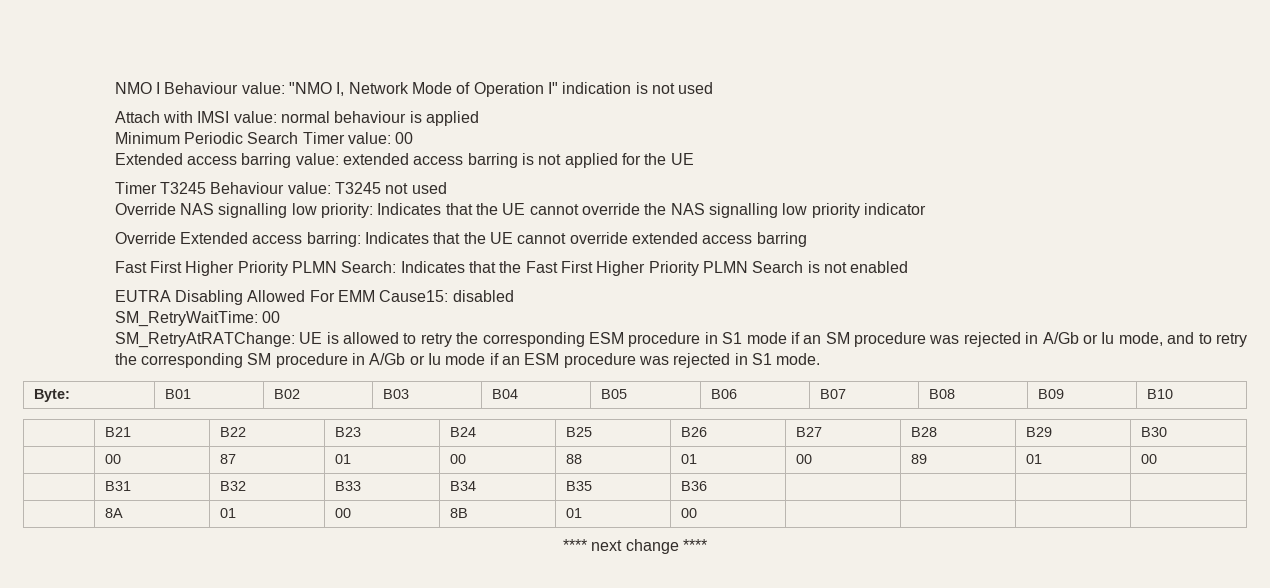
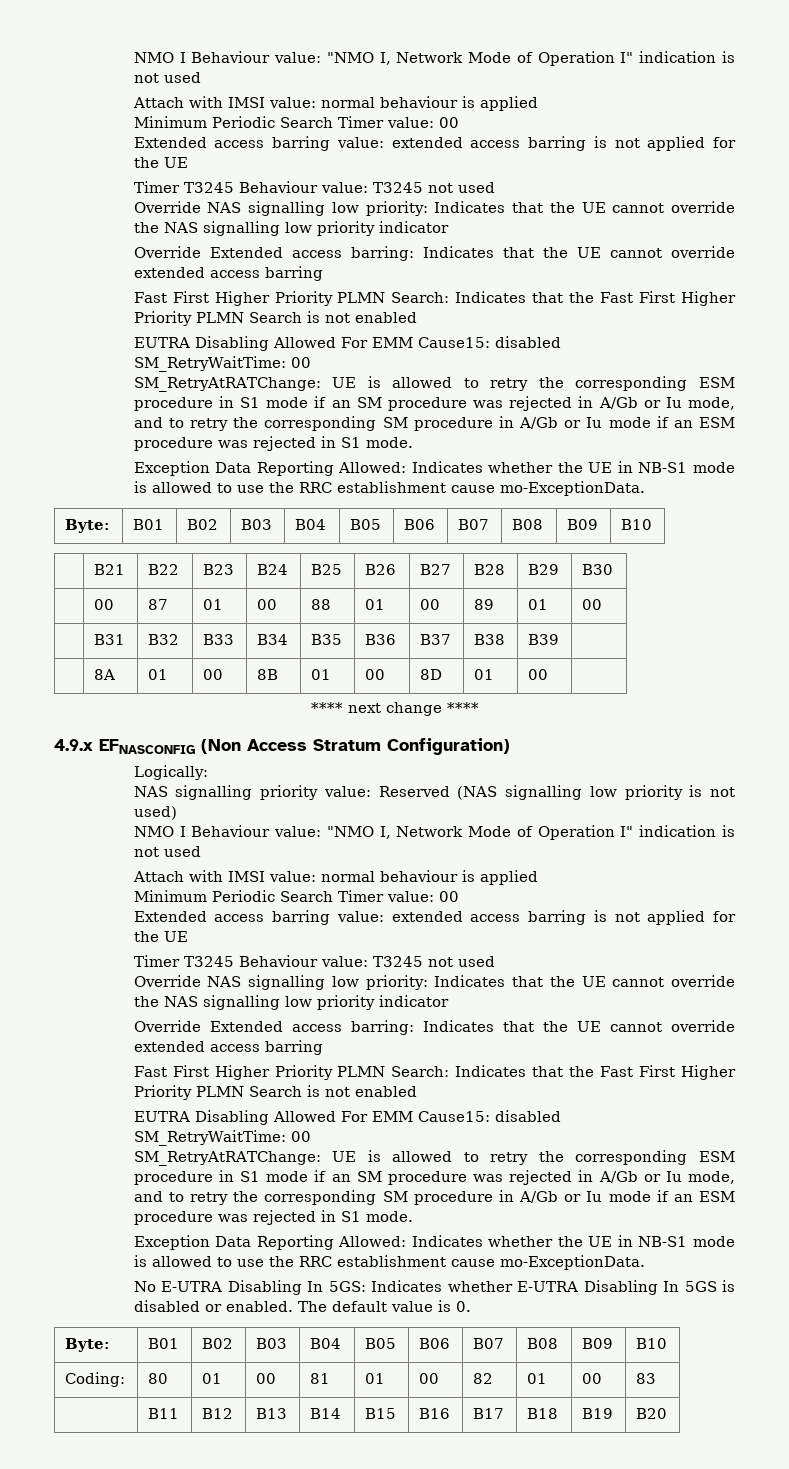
(821, 359) none -> [133,461,735,476] [133,481,645,496] // Exception Data Reporting Allowed: Indicates whether the UE in NB-S1 mode is allowed to use the RRC establishment cause mo-ExceptionData.
(708, 486) | | -> [420,634,452,645] [474,634,506,645] [528,634,560,645] B37 | B38 | B39
(698, 513) | | -> [420,669,443,680] [474,669,495,680] [528,669,549,680] 8D | 01 | 00
(707, 545) none -> [54,738,510,755] [133,765,208,780] [133,785,736,800] [133,806,177,820] [133,825,736,840] [133,846,201,857] [132,870,538,885] [133,890,459,902] [133,910,737,925] [133,931,188,942] [133,955,495,967] [133,975,736,990] [133,995,449,1010] [133,1020,735,1035] [133,1040,323,1055] [133,1065,736,1080] [133,1085,417,1100] [133,1110,561,1125] [133,1130,311,1146] [133,1150,736,1166] [133,1170,735,1185] [133,1190,735,1205] [133,1210,413,1225] [133,1235,735,1250] [133,1255,645,1270] [133,1280,736,1295] [133,1300,471,1312] [65,1338,111,1352] [148,1338,180,1349] [202,1338,234,1349] [256,1338,288,1349] [310,1338,342,1349] [365,1338,397,1349] [419,1338,451,1349] [473,1338,505,1349] [527,1338,559,1349] [582,1338,614,1349] [636,1338,668,1349] [65,1372,126,1387] [148,1373,169,1384] [202,1373,223,1384] [256,1373,277,1384] [310,1373,331,1384] [365,1373,386,1384] [419,1373,440,1384] [473,1373,494,1384] [527,1373,548,1384] [582,1373,603,1384] [636,1373,657,1384] [148,1408,180,1419] [202,1408,234,1419] [256,1408,288,1419] [310,1408,342,1419] [365,1408,397,1419] [419,1408,451,1419] [473,1408,505,1419] [527,1408,559,1419] [582,1408,614,1419] [636,1408,668,1419] // 4.9.x EFNASCONFIG (Non Access Stratum Configuration) // Logically: // NAS signalling priority value: Reserved (NAS signalling low priority is not used) // NMO I Behaviour value: "NMO I, Network Mode of Operation I" indication is not used // Attach with IMSI value: normal behaviour is applied // Minimum Periodic Search Timer value: 00 // Extended access barring value: extended access barring is not applied for the UE // Timer T3245 Behaviour value: T3245 not used // Override NAS signalling low priority: Indicates that the UE cannot override the NAS signalling low priority indicator // Override Extended access barring: Indicates that the UE cannot override extended access barring // Fast First Higher Priority PLMN Search: Indicates that the Fast First Higher Priority PLMN Search is not enabled // EUTRA Disabling Allowed For EMM Cause15: disabled // SM_RetryWaitTime: 00 // SM_RetryAtRATChange: UE is allowed to retry the corresponding ESM procedure in S1 mode if an SM procedure was rejected in A/Gb or Iu mode, and to retry the corresponding SM procedure in A/Gb or Iu mode if an ESM procedure was rejected in S1 mode. // Exception Data Reporting Allowed: Indicates whether the UE in NB-S1 mode is allowed to use the RRC establishment cause mo-ExceptionData. // No E-UTRA Disabling In 5GS: Indicates whether E-UTRA Disabling In 5GS is disabled or enabled. The default value is 0. // Byte: | B01 | B02 | B03 | B04 | B05 | B06 | B07 | B08 | B09 | B10 // Coding: | 80 | 01 | 00 | 81 | 01 | 00 | 82 | 01 | 00 | 83 // | B11 | B12 | B13 | B14 | B15 | B16 | B17 | B18 | B19 | B20

